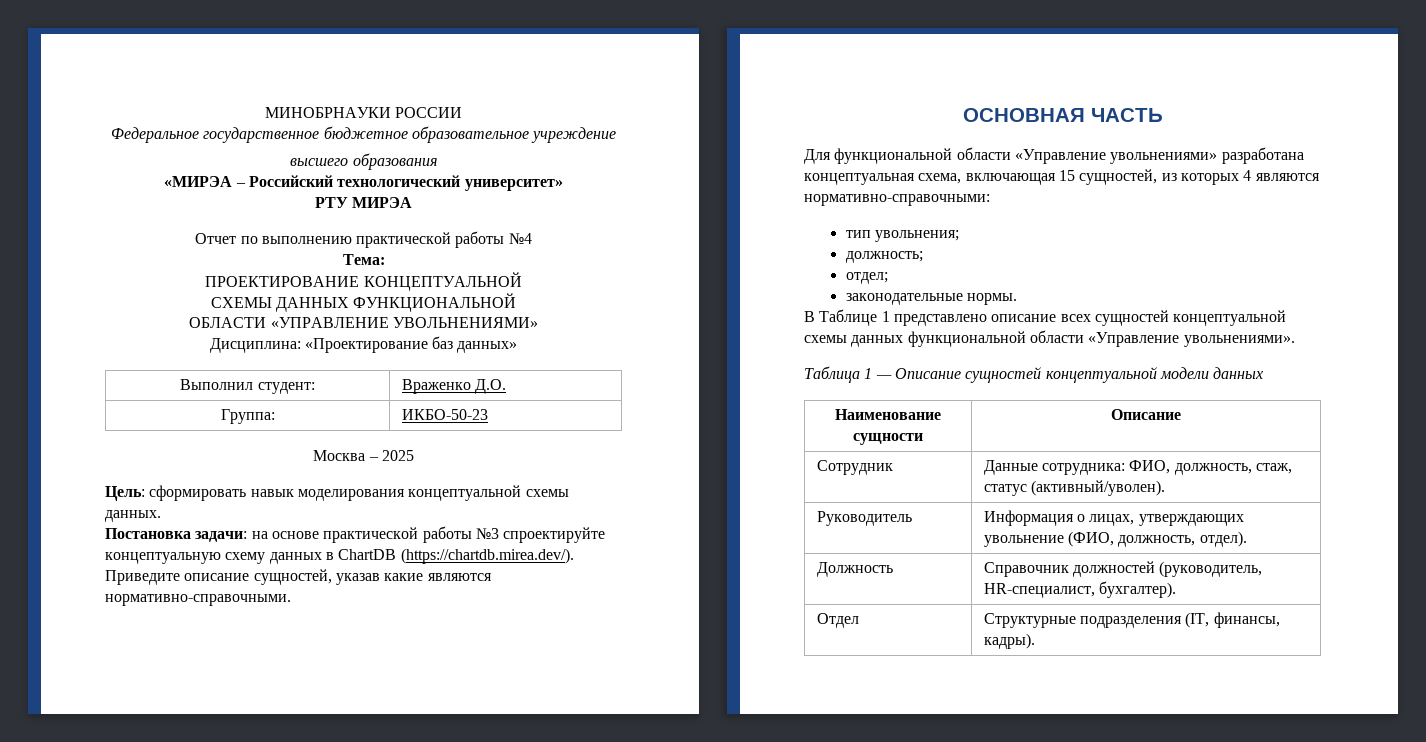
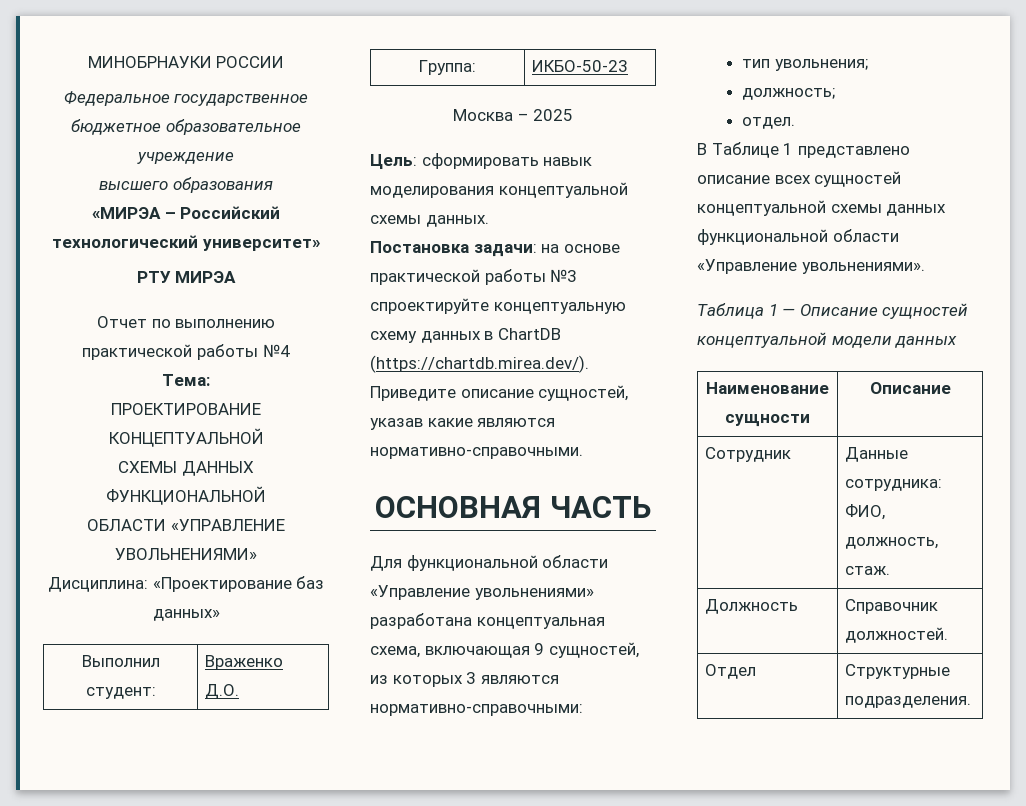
[1058,170,1075,181] 15 -> [534,643,545,655] 9
[1243,170,1252,181] 4 -> [466,672,477,684] 3
[845,272,888,284] [845,293,1018,305] отдел; // законодательные нормы. -> [742,117,796,129] отдел.
[1255,463,1292,474] [983,480,1166,496] [816,511,912,526] [983,510,1244,526] [983,531,1247,547] [816,562,893,577] [983,561,1263,577] [983,581,1177,598] [816,613,859,628] [983,612,1280,628] [983,633,1035,649] стаж, статус (активный/уволен). // Руководитель | Информация о лицах, утверждающих увольнение (ФИО, должность, отдел). // Должность | Справочник должностей (руководитель, HR-специалист, бухгалтер). // Отдел | Структурные подразделения (IT, финансы, кадры). -> [845,566,891,575] [705,599,799,614] [845,599,939,614] [845,627,949,643] [705,664,757,679] [845,664,951,679] [845,696,972,708] стаж. // Должность | Справочник должностей. // Отдел | Структурные подразделения.

